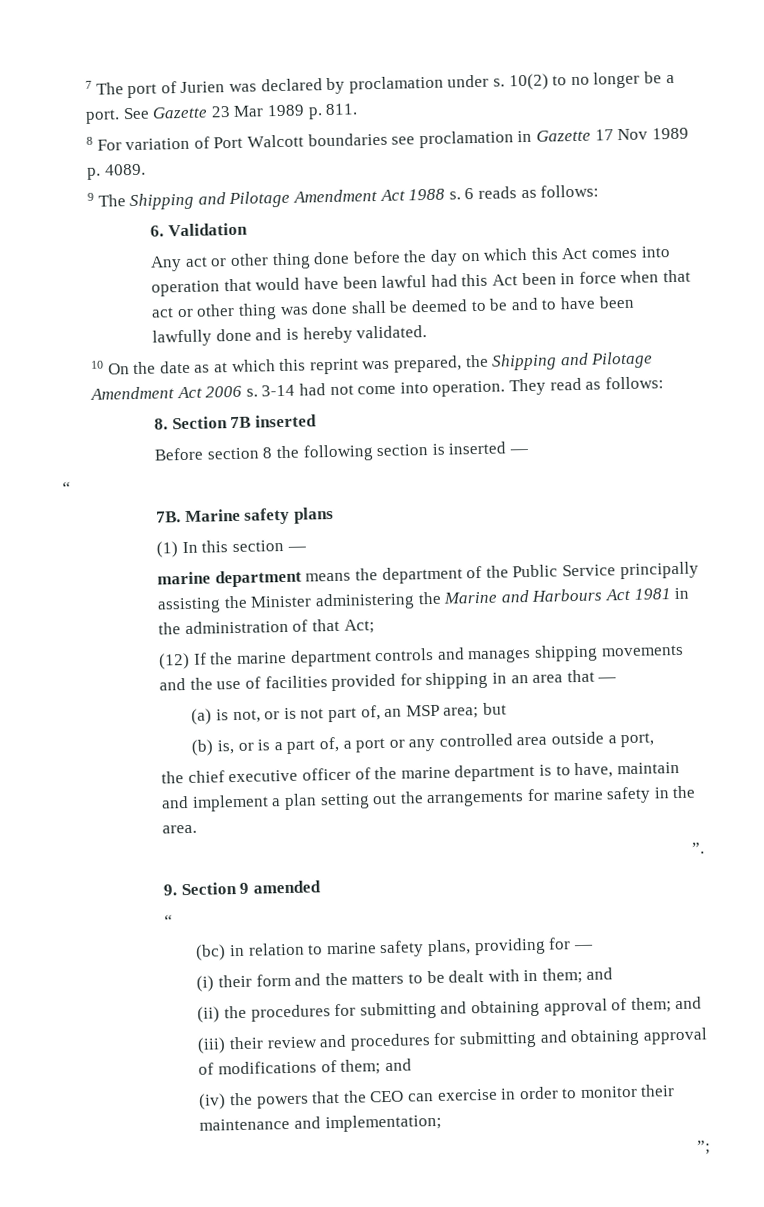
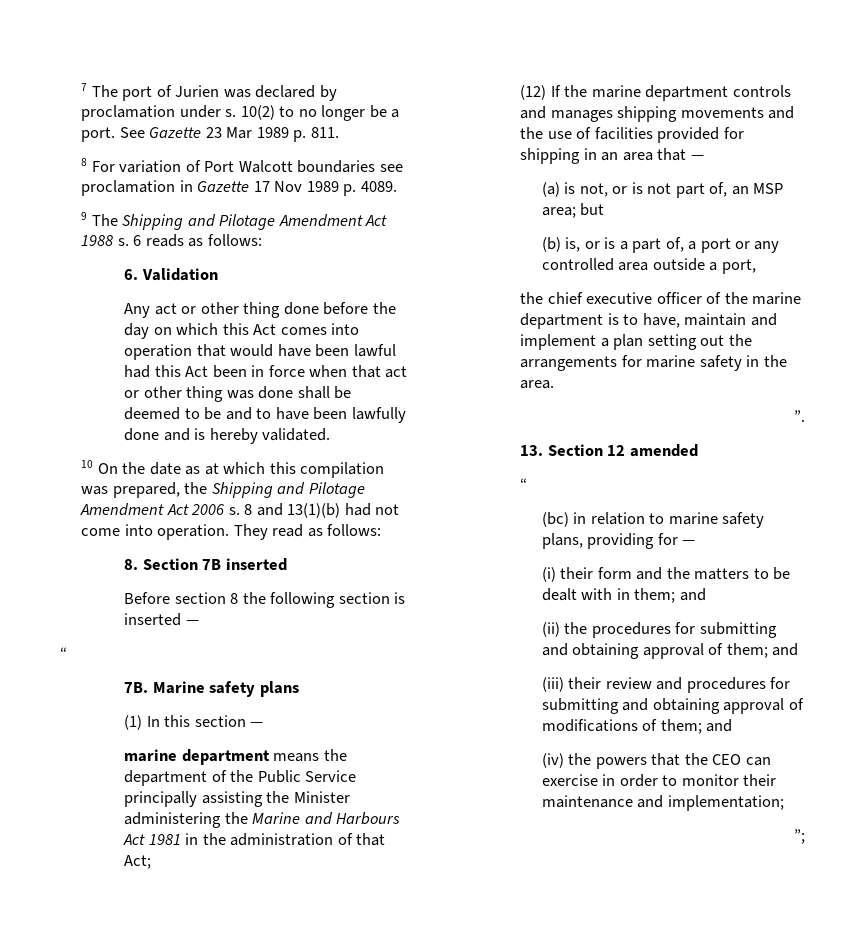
[309,358,359,375] reprint -> [300,462,385,478] compilation
[261,384,296,397] 3-14 -> [244,503,341,518] 8 and 13(1)(b)
[163,882,250,896] 9. Section 9 -> [520,444,626,456] 13. Section 12

